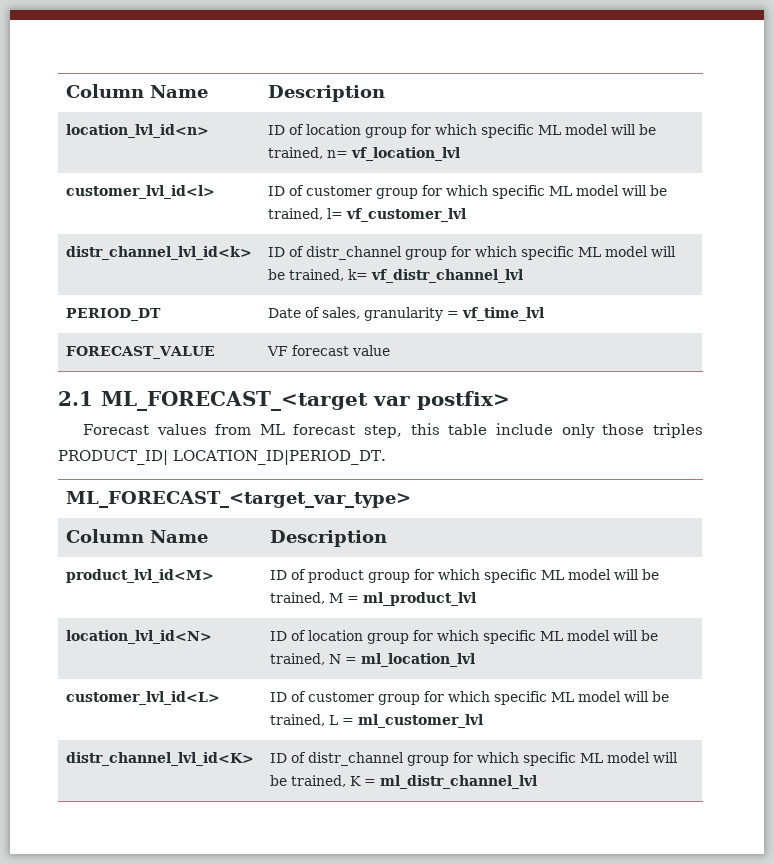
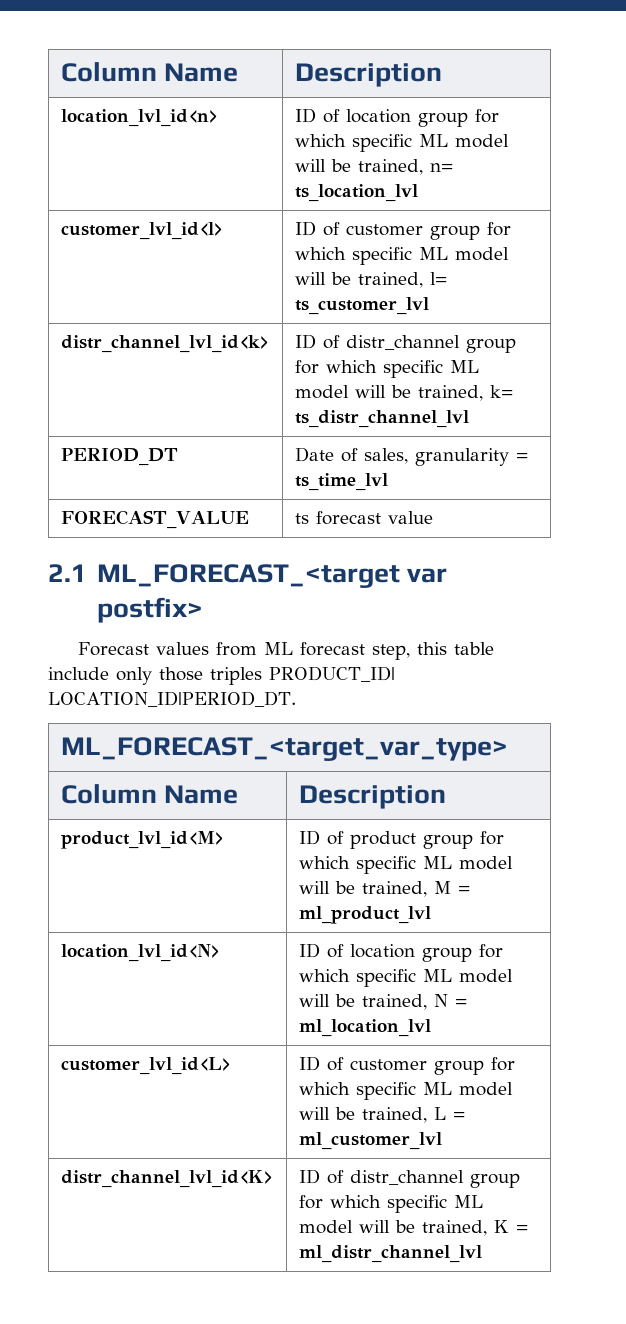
[350,147,460,161] vf_location_lvl -> [294,184,418,202] ts_location_lvl
[345,208,466,222] vf_customer_lvl -> [294,297,429,315] ts_customer_lvl
[370,269,523,283] vf_distr_channel_lvl -> [294,410,469,428] ts_distr_channel_lvl
[461,307,544,321] vf_time_lvl -> [294,473,388,491] ts_time_lvl
[266,346,288,356] VF -> [294,513,309,524] ts

